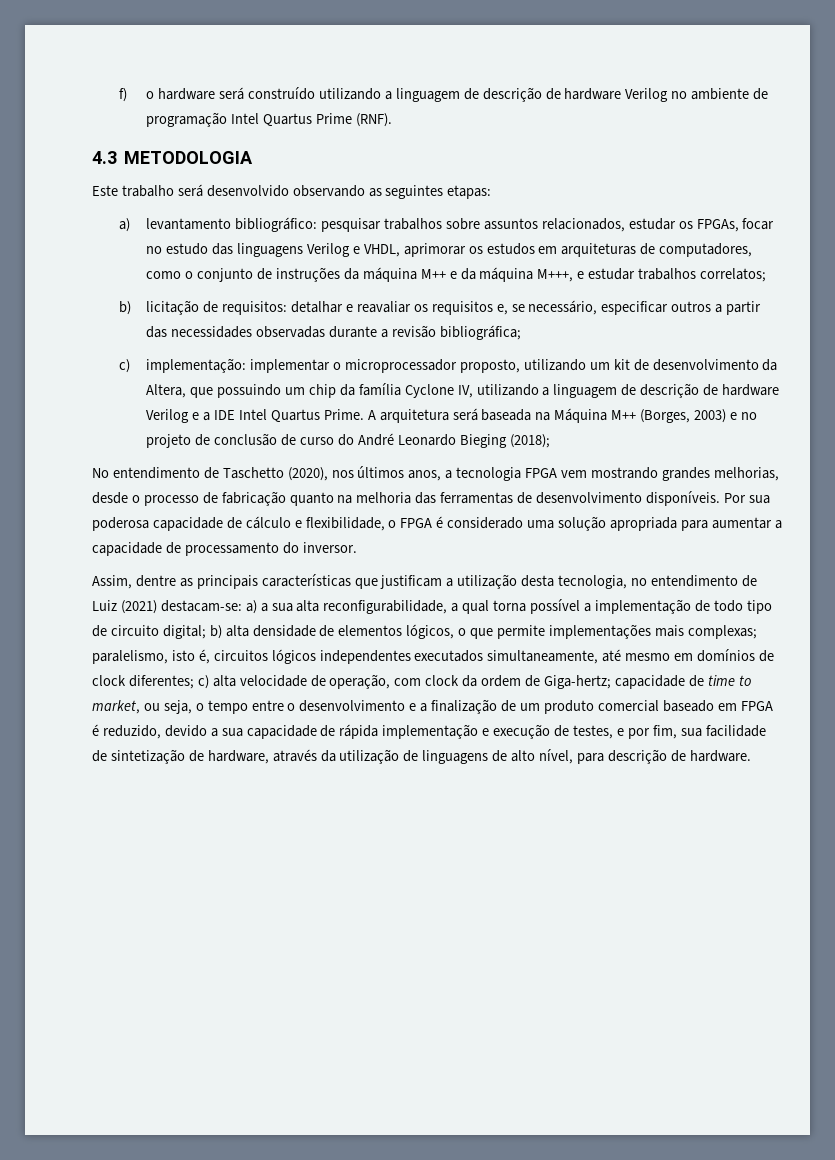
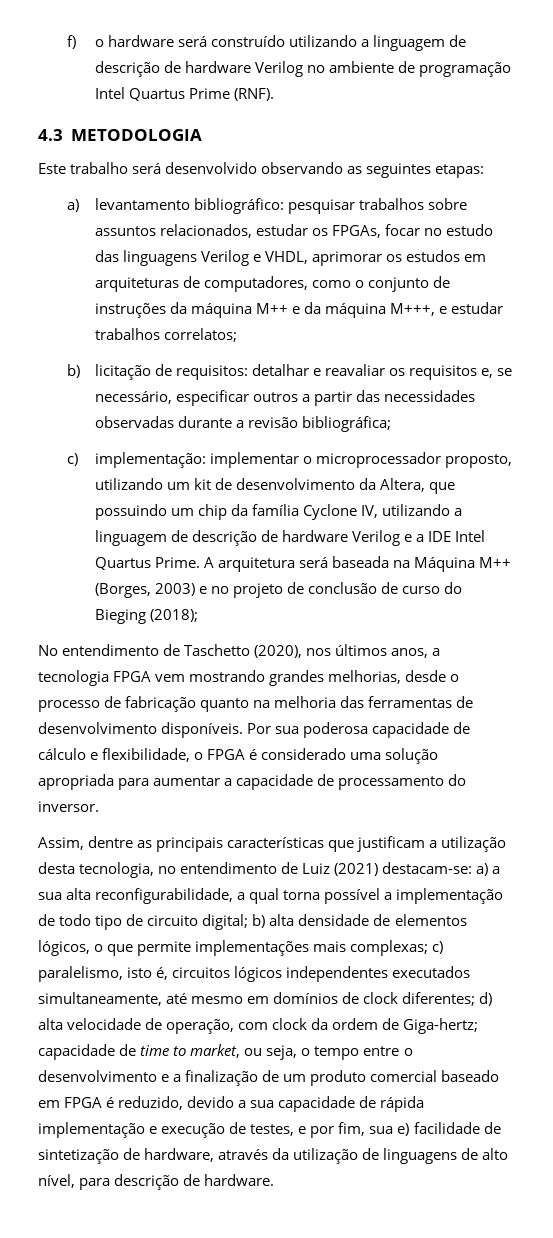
[357,433,456,446] André Leonardo -> (463, 588) none
(757, 632) none -> [432,941,444,954] c)
[197,675,209,689] c) -> [479,992,493,1006] d)
(702, 732) none -> [397,1123,410,1136] e)

